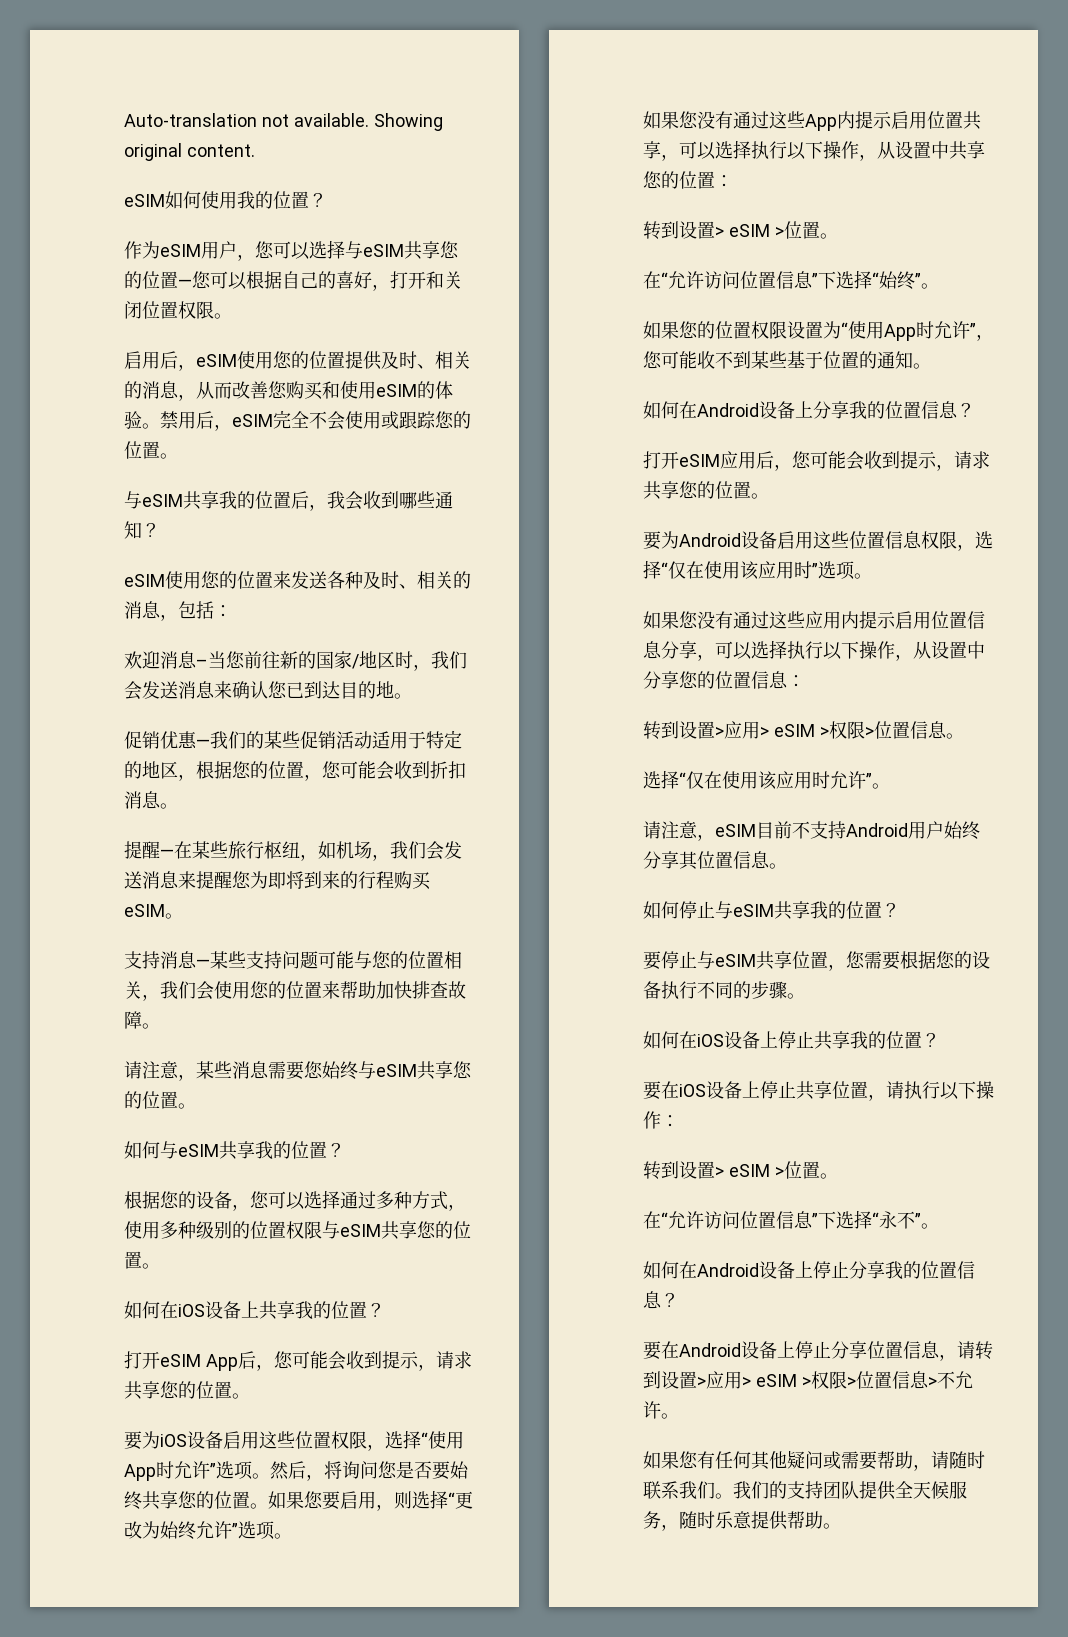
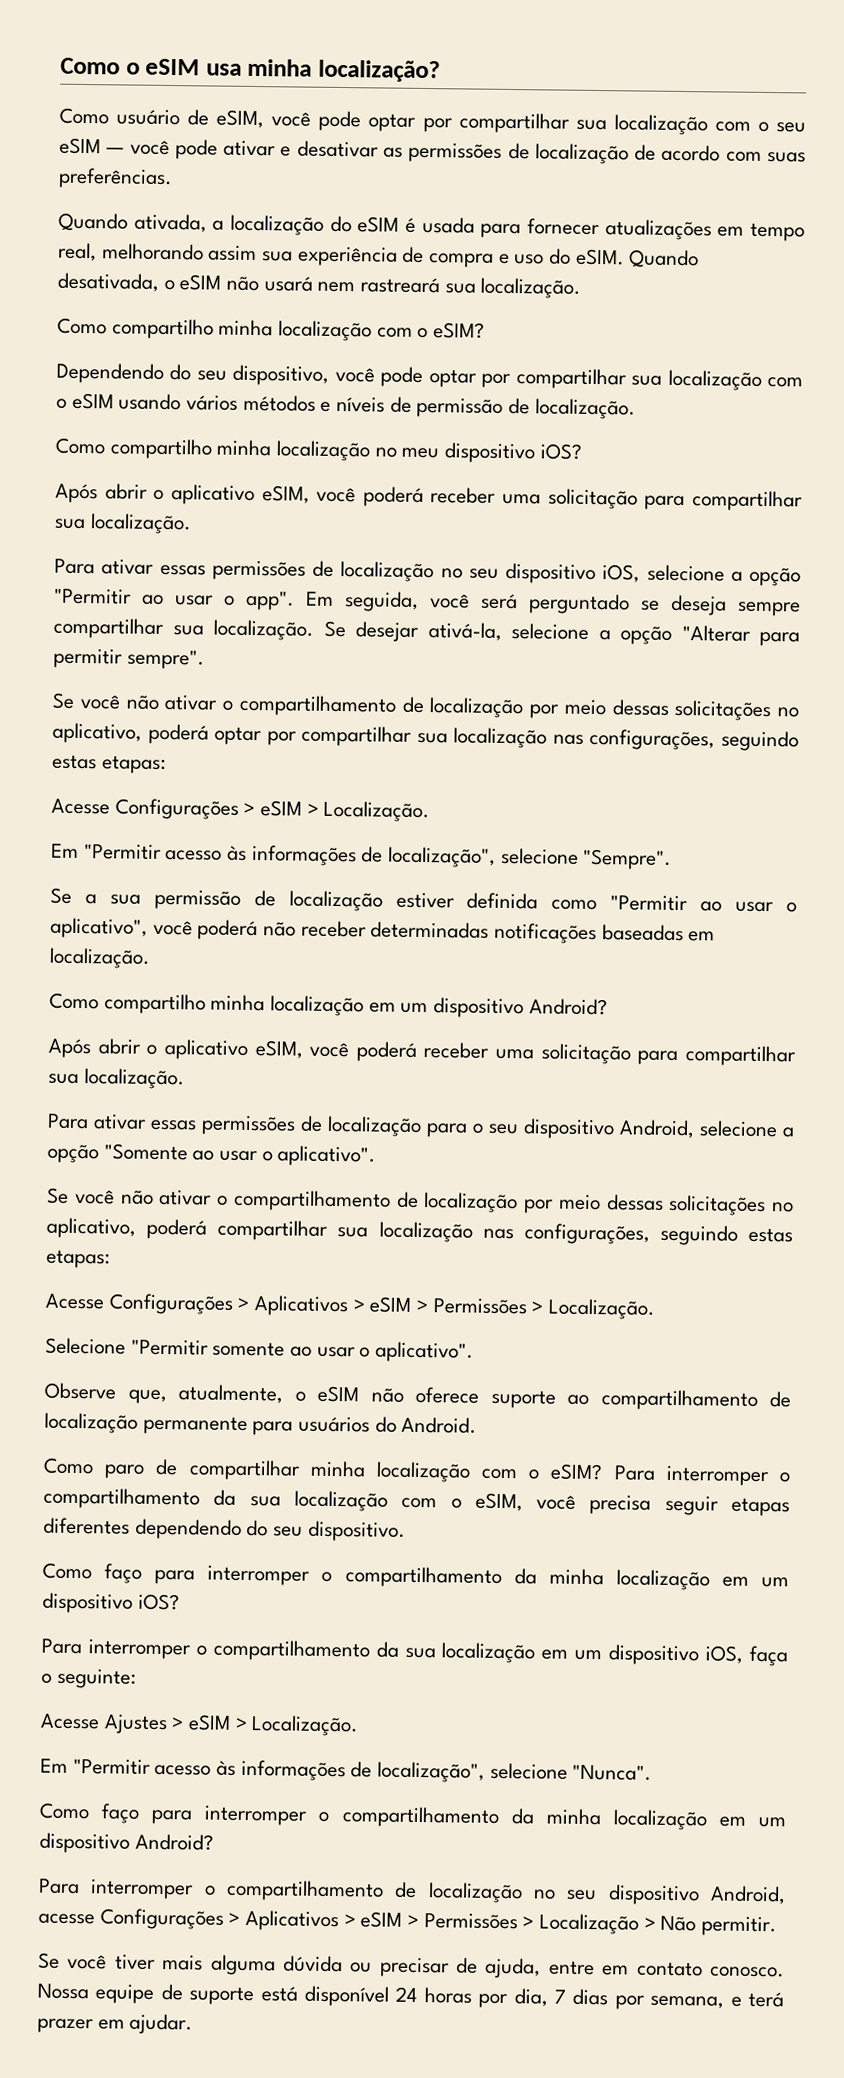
[124,113,443,131] [124,143,255,161] [124,191,327,209] [124,240,459,261] [124,271,462,291] [124,301,232,319] [124,351,471,371] [124,381,453,401] [124,410,471,431] [124,441,178,459] [124,491,453,511] [124,521,160,539] [124,571,471,589] [124,601,232,621] [124,651,467,671] [124,681,412,700] [124,730,462,749] [124,761,466,781] [124,791,178,809] [124,841,462,861] [124,871,431,890] [124,904,183,919] [124,951,462,969] [124,981,466,1001] [124,1011,160,1029] [124,1061,472,1081] [124,1091,196,1109] [124,1141,345,1160] [124,1190,466,1211] [124,1221,471,1240] [124,1251,160,1269] [124,1301,385,1320] [124,1351,472,1371] [124,1381,250,1400] [124,1430,464,1451] [124,1461,469,1481] [124,1490,473,1511] [124,1521,292,1540] [643,111,981,131] [643,140,985,161] [643,171,733,189] [643,221,838,240] [643,270,939,290] [643,321,994,341] [643,351,931,369] [643,401,975,419] [643,451,990,471] [643,481,769,500] [643,531,993,551] [643,560,872,580] [643,611,985,629] [643,640,985,661] [643,671,805,689] [643,721,964,740] [643,770,890,790] [643,821,980,841] [643,851,787,870] [643,901,900,920] [643,951,990,971] [643,981,805,999] [643,1031,940,1050] [643,1081,994,1101] [643,1111,679,1129] [643,1161,838,1180] [643,1210,939,1229] [643,1261,975,1279] [643,1291,679,1309] [643,1341,993,1361] [643,1371,973,1389] [643,1401,679,1419] [643,1450,985,1471] [643,1481,967,1500] [643,1511,841,1531] Auto-translation not available. Showing original content. // eSIM如何使用我的位置？ // 作为eSIM用户，您可以选择与eSIM共享您的位置—您可以根据自己的喜好，打开和关闭位置权限。 // 启用后，eSIM使用您的位置提供及时、相关的消息，从而改善您购买和使用eSIM的体验。禁用后，eSIM完全不会使用或跟踪您的位置。 // 与eSIM共享我的位置后，我会收到哪些通知？ // eSIM使用您的位置来发送各种及时、相关的消息，包括： // 欢迎消息–当您前往新的国家/地区时，我们会发送消息来确认您已到达目的地。 // 促销优惠—我们的某些促销活动适用于特定的地区，根据您的位置，您可能会收到折扣消息。 // 提醒—在某些旅行枢纽，如机场，我们会发送消息来提醒您为即将到来的行程购买eSIM。 // 支持消息—某些支持问题可能与您的位置相关，我们会使用您的位置来帮助加快排查故障。 // 请注意，某些消息需要您始终与eSIM共享您的位置。 // 如何与eSIM共享我的位置？ // 根据您的设备，您可以选择通过多种方式，使用多种级别的位置权限与eSIM共享您的位置。 // 如何在iOS设备上共享我的位置？ // 打开eSIM App后，您可能会收到提示，请求共享您的位置。 // 要为iOS设备启用这些位置权限，选择“使用App时允许”选项。然后，将询问您是否要始终共享您的位置。如果您要启用，则选择“更改为始终允许”选项。 // 如果您没有通过这些App内提示启用位置共享，可以选择执行以下操作，从设置中共享您的位置： // 转到设置> eSIM >位置。 // 在“允许访问位置信息”下选择“始终”。 // 如果您的位置权限设置为“使用App时允许”，您可能收不到某些基于位置的通知。 // 如何在Android设备上分享我的位置信息？ // 打开eSIM应用后，您可能会收到提示，请求共享您的位置。 // 要为Android设备启用这些位置信息权限，选择“仅在使用该应用时”选项。 // 如果您没有通过这些应用内提示启用位置信息分享，可以选择执行以下操作，从设置中分享您的位置信息： // 转到设置>应用> eSIM >权限>位置信息。 // 选择“仅在使用该应用时允许”。 // 请注意，eSIM目前不支持Android用户始终分享其位置信息。 // 如何停止与eSIM共享我的位置？ // 要停止与eSIM共享位置，您需要根据您的设备执行不同的步骤。 // 如何在iOS设备上停止共享我的位置？ // 要在iOS设备上停止共享位置，请执行以下操作： // 转到设置> eSIM >位置。 // 在“允许访问位置信息”下选择“永不”。 // 如何在Android设备上停止分享我的位置信息？ // 要在Android设备上停止分享位置信息，请转到设置>应用> eSIM >权限>位置信息>不允许。 // 如果您有任何其他疑问或需要帮助，请随时联系我们。我们的支持团队提供全天候服务，随时乐意提供帮助。 -> [60,57,442,83] [59,107,807,136] [59,137,807,165] [58,167,173,190] [58,212,805,242] [58,242,700,269] [57,272,582,299] [57,317,486,342] [56,362,803,391] [56,392,636,420] [55,437,582,464] [55,483,803,512] [54,513,192,535] [54,558,801,587] [54,588,801,617] [53,617,800,647] [53,648,205,670] [52,692,799,722] [52,722,799,752] [52,754,166,774] [51,798,431,823] [51,843,673,870] [50,887,797,913] [50,917,716,945] [49,947,151,969] [49,992,608,1019] [48,1038,796,1067] [48,1068,185,1090] [47,1113,794,1140] [47,1143,377,1167] [47,1187,794,1217] [46,1217,793,1246] [46,1249,110,1269] [45,1293,656,1320] [45,1337,475,1363] [44,1382,791,1411] [44,1412,478,1436] [43,1457,790,1487] [43,1487,790,1517] [43,1517,406,1542] [42,1562,790,1591] [42,1592,180,1614] [41,1638,788,1667] [41,1668,136,1689] [40,1713,360,1737] [40,1758,653,1783] [39,1802,787,1831] [39,1832,214,1854] [38,1878,787,1906] [38,1908,778,1937] [38,1952,785,1979] [37,1983,784,2010] [37,2013,194,2035] Como o eSIM usa minha localização? // Como usuário de eSIM, você pode optar por compartilhar sua localização com o seu eSIM — você pode ativar e desativar as permissões de localização de acordo com suas preferências. // Quando ativada, a localização do eSIM é usada para fornecer atualizações em tempo real, melhorando assim sua experiência de compra e uso do eSIM. Quando desativada, o eSIM não usará nem rastreará sua localização. // Como compartilho minha localização com o eSIM? // Dependendo do seu dispositivo, você pode optar por compartilhar sua localização com o eSIM usando vários métodos e níveis de permissão de localização. // Como compartilho minha localização no meu dispositivo iOS? // Após abrir o aplicativo eSIM, você poderá receber uma solicitação para compartilhar sua localização. // Para ativar essas permissões de localização no seu dispositivo iOS, selecione a opção "Permitir ao usar o app". Em seguida, você será perguntado se deseja sempre compartilhar sua localização. Se desejar ativá-la, selecione a opção "Alterar para permitir sempre". // Se você não ativar o compartilhamento de localização por meio dessas solicitações no aplicativo, poderá optar por compartilhar sua localização nas configurações, seguindo estas etapas: // Acesse Configurações > eSIM > Localização. // Em "Permitir acesso às informações de localização", selecione "Sempre". // Se a sua permissão de localização estiver definida como "Permitir ao usar o aplicativo", você poderá não receber determinadas notificações baseadas em localização. // Como compartilho minha localização em um dispositivo Android? // Após abrir o aplicativo eSIM, você poderá receber uma solicitação para compartilhar sua localização. // Para ativar essas permissões de localização para o seu dispositivo Android, selecione a opção "Somente ao usar o aplicativo". // Se você não ativar o compartilhamento de localização por meio dessas solicitações no aplicativo, poderá compartilhar sua localização nas configurações, seguindo estas etapas: // Acesse Configurações > Aplicativos > eSIM > Permissões > Localização. // Selecione "Permitir somente ao usar o aplicativo". // Observe que, atualmente, o eSIM não oferece suporte ao compartilhamento de localização permanente para usuários do Android. // Como paro de compartilhar minha localização com o eSIM? Para interromper o compartilhamento da sua localização com o eSIM, você precisa seguir etapas diferentes dependendo do seu dispositivo. // Como faço para interromper o compartilhamento da minha localização em um dispositivo iOS? // Para interromper o compartilhamento da sua localização em um dispositivo iOS, faça o seguinte: // Acesse Ajustes > eSIM > Localização. // Em "Permitir acesso às informações de localização", selecione "Nunca". // Como faço para interromper o compartilhamento da minha localização em um dispositivo Android? // Para interromper o compartilhamento de localização no seu dispositivo Android, acesse Configurações > Aplicativos > eSIM > Permissões > Localização > Não permitir. // Se você tiver mais alguma dúvida ou precisar de ajuda, entre em contato conosco. Nossa equipe de suporte está disponível 24 horas por dia, 7 dias por semana, e terá prazer em ajudar.

